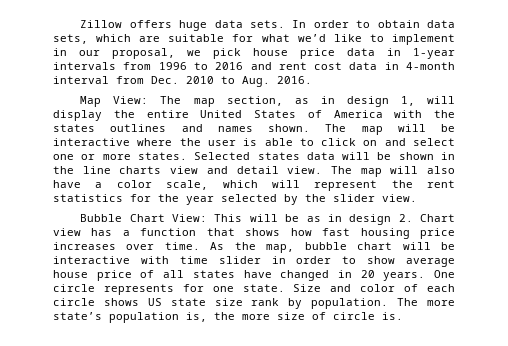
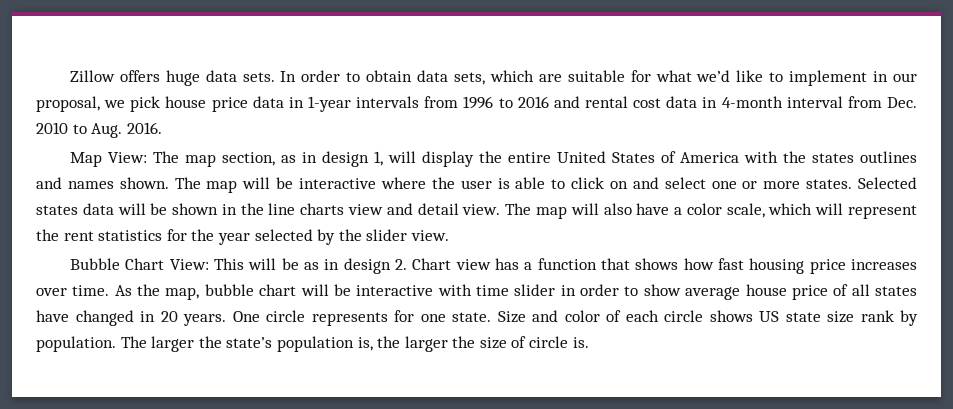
[278,62,307,70] rent -> [584,96,628,108] rental
[427,300,456,306] more -> [151,336,222,352] larger the
[242,314,270,320] more -> [404,336,476,352] larger the

